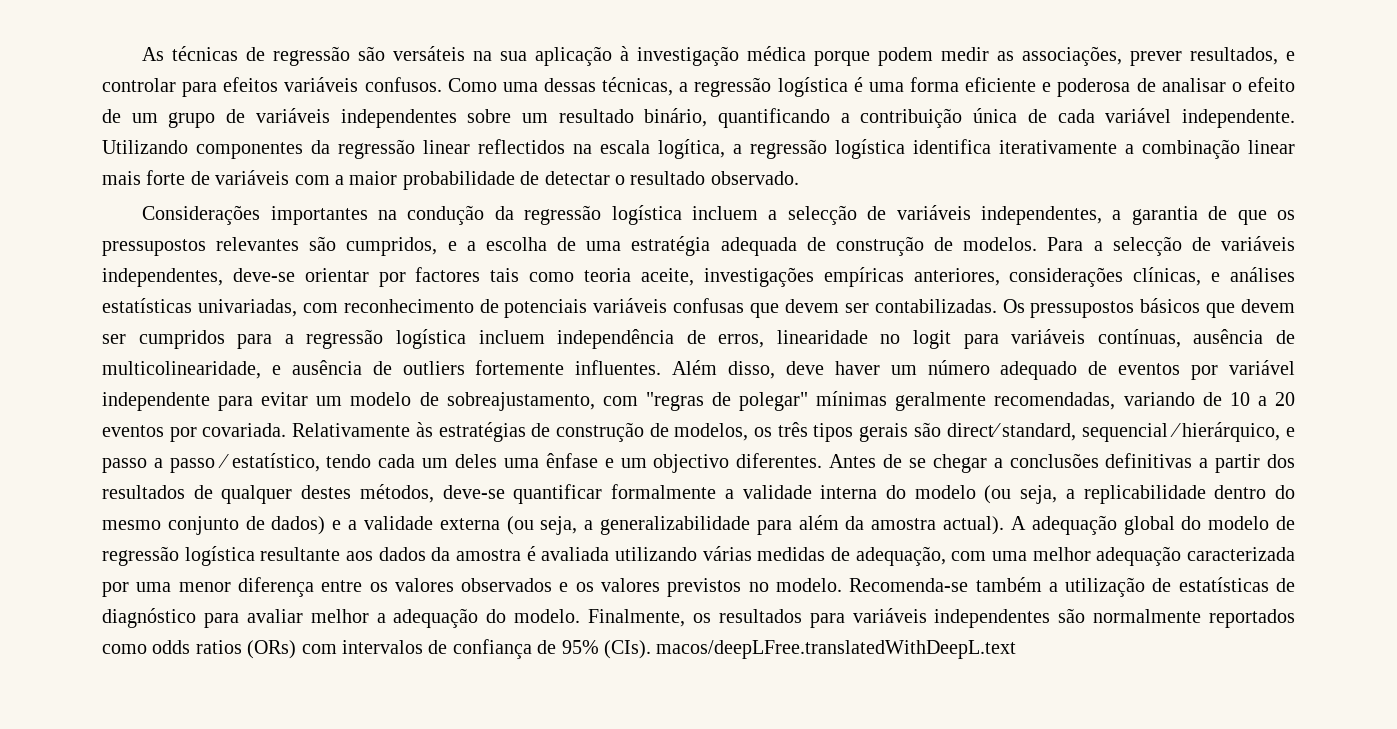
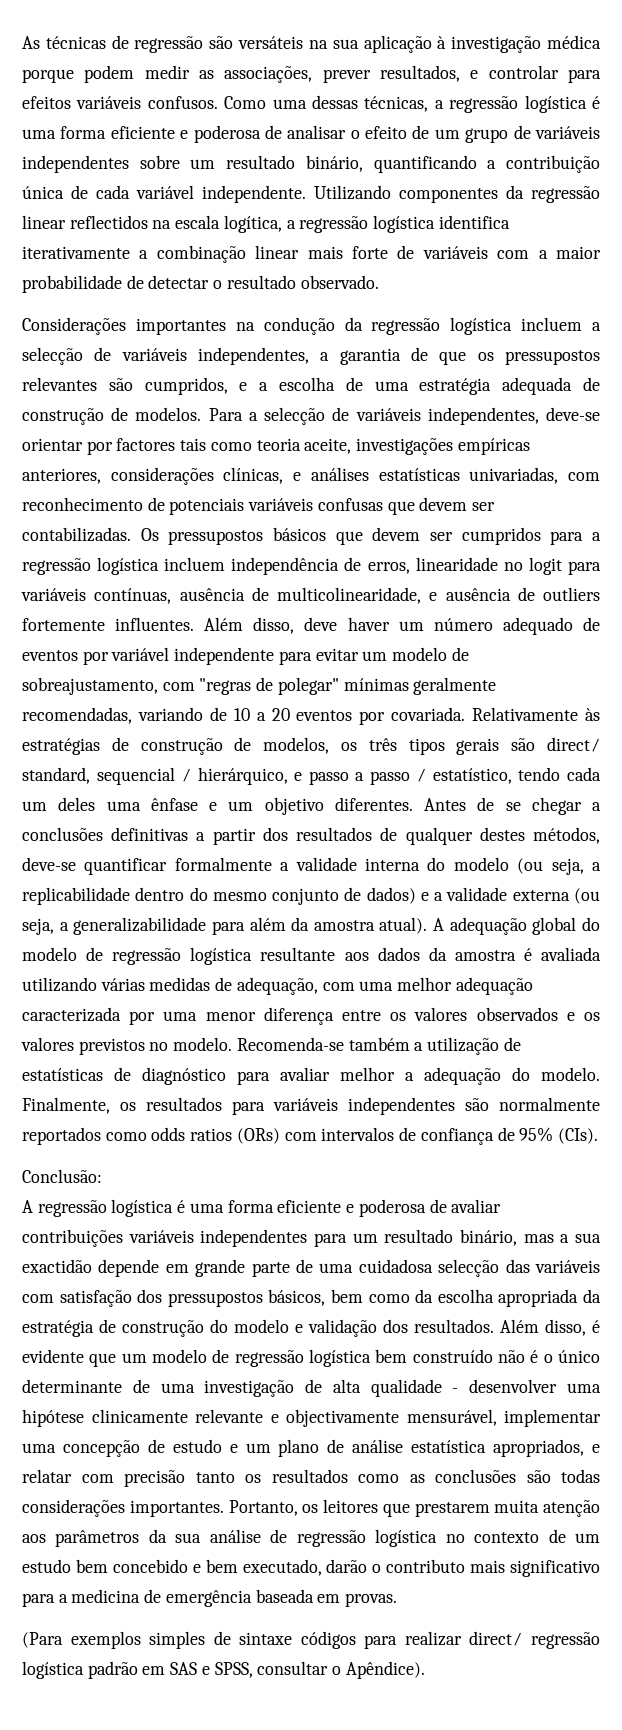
[653,454,730,473] objectivo -> [264,797,324,815] objetivo
[943,516,1005,535] actual). -> [379,917,428,934] atual).
[656,640,1017,659] macos/deepLFree.translatedWithDeepL.text -> [22,1169,102,1183] [22,1199,502,1217] [22,1229,601,1247] [22,1259,600,1277] [22,1289,602,1307] [22,1319,600,1337] [22,1349,600,1367] [22,1379,601,1397] [22,1409,601,1427] [22,1439,601,1457] [22,1469,600,1487] [22,1499,600,1517] [22,1529,600,1547] [22,1559,600,1577] [22,1589,398,1607] [22,1631,600,1649] [22,1661,425,1679] // Conclusão: // A regressão logística é uma forma eficiente e poderosa de avaliar contribuições variáveis independentes para um resultado binário, mas a sua exactidão depende em grande parte de uma cuidadosa selecção das variáveis com satisfação dos pressupostos básicos, bem como da escolha apropriada da estratégia de construção do modelo e validação dos resultados. Além disso, é evidente que um modelo de regressão logística bem construído não é o único determinante de uma investigação de alta qualidade - desenvolver uma hipótese clinicamente relevante e objectivamente mensurável, implementar uma concepção de estudo e um plano de análise estatística apropriados, e relatar com precisão tanto os resultados como as conclusões são todas considerações importantes. Portanto, os leitores que prestarem muita atenção aos parâmetros da sua análise de regressão logística no contexto de um estudo bem concebido e bem executado, darão o contributo mais significativo para a medicina de emergência baseada em provas. // (Para exemplos simples de sintaxe códigos para realizar direct⁄ regressão logística padrão em SAS e SPSS, consultar o Apêndice).

